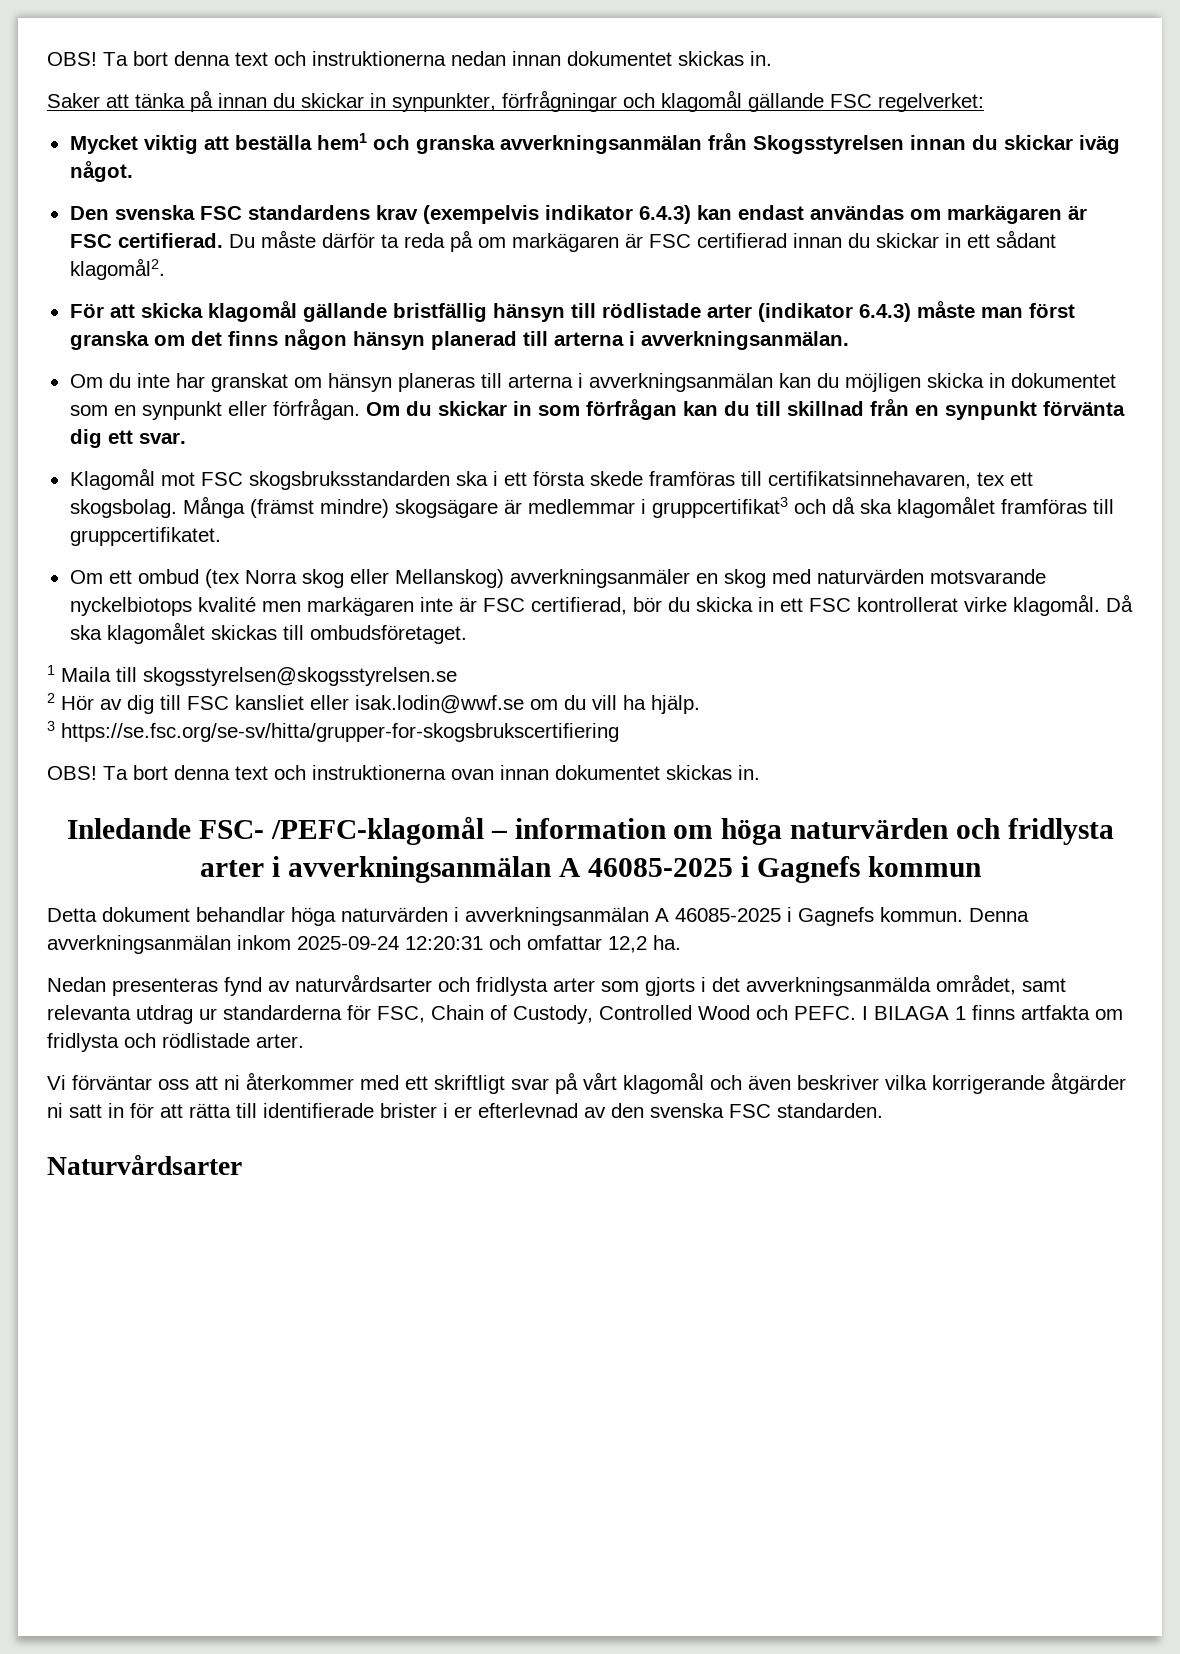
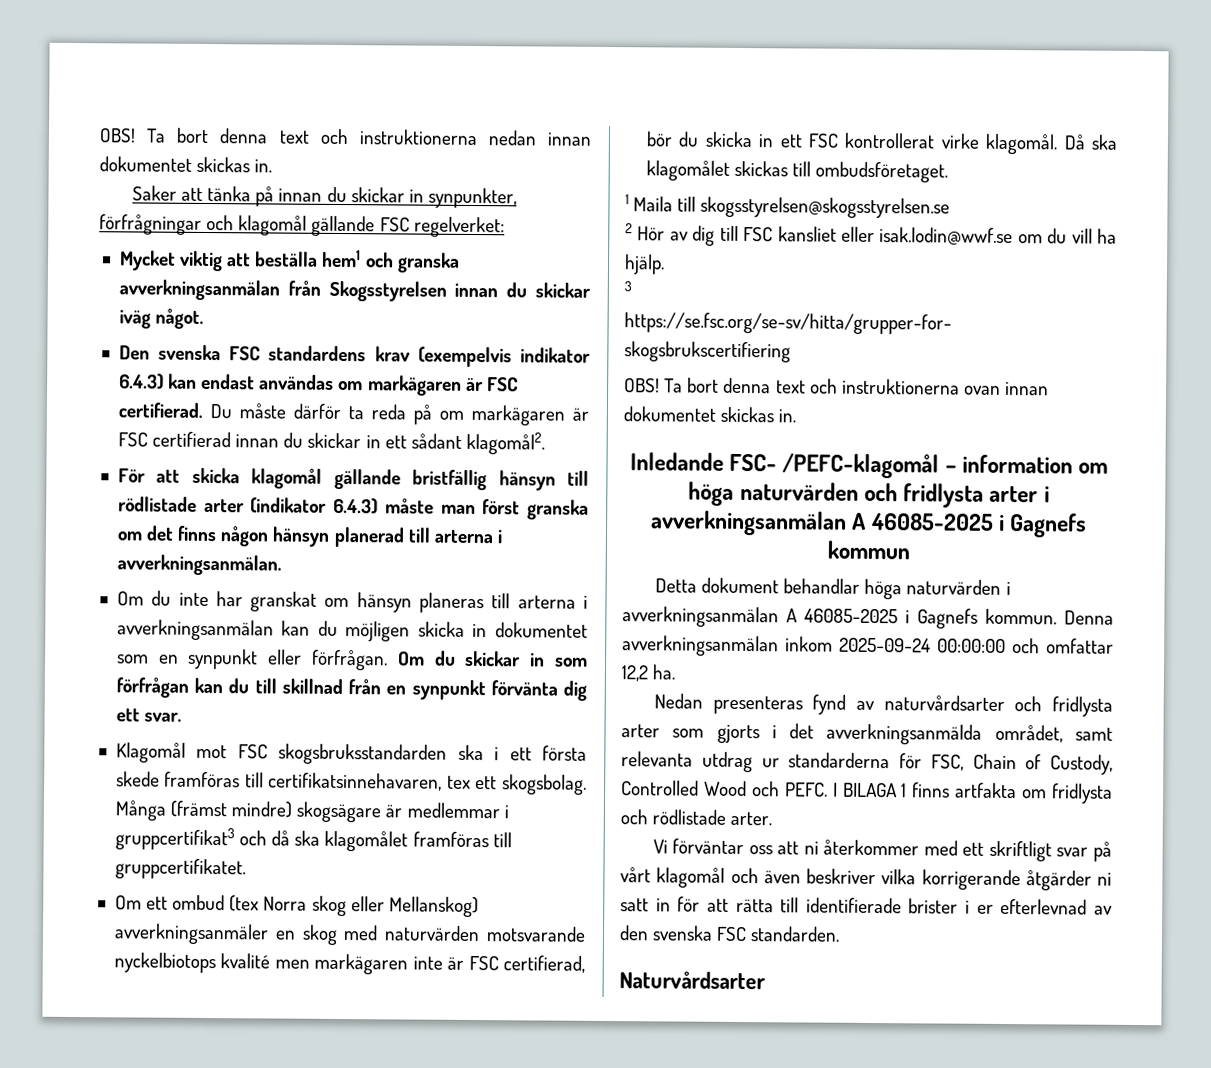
[405,936,483,950] 12:20:31 -> [937,638,1006,654] 00:00:00

